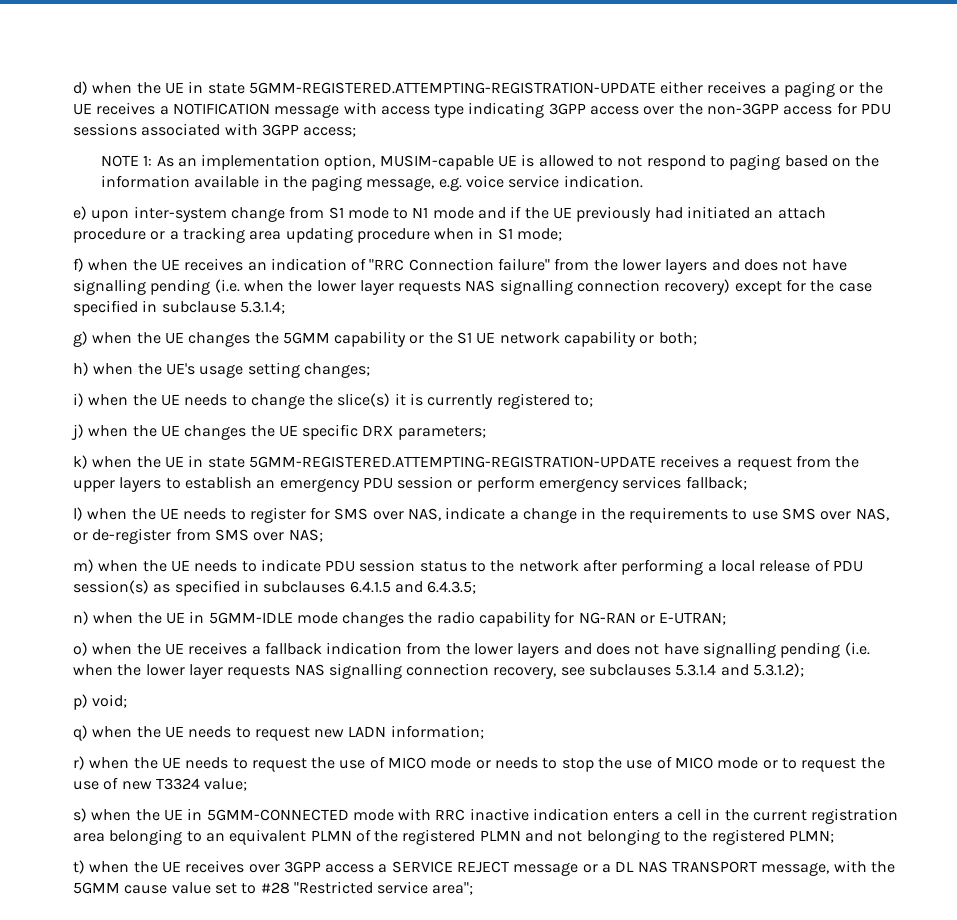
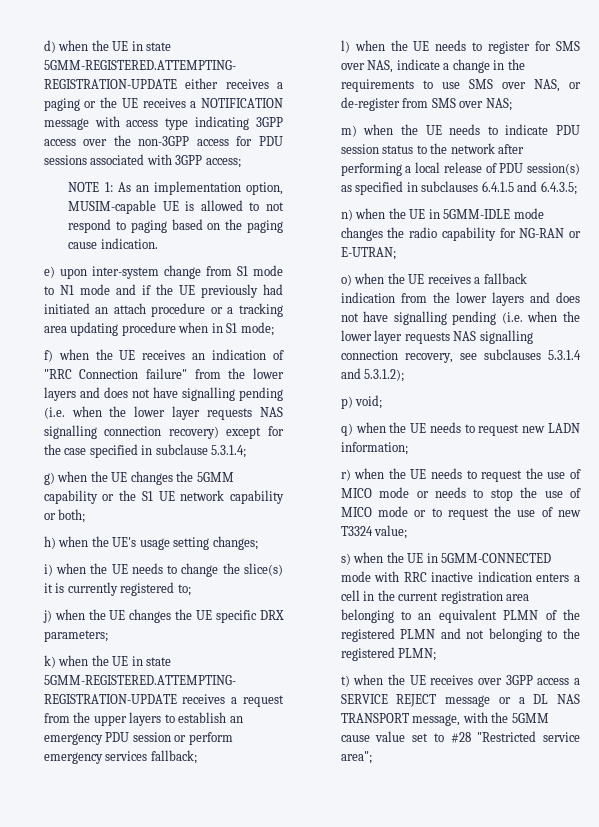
[100,175,560,191] information available in the paging message, e.g. voice service -> [247,220,283,233] [68,242,98,249] paging cause

